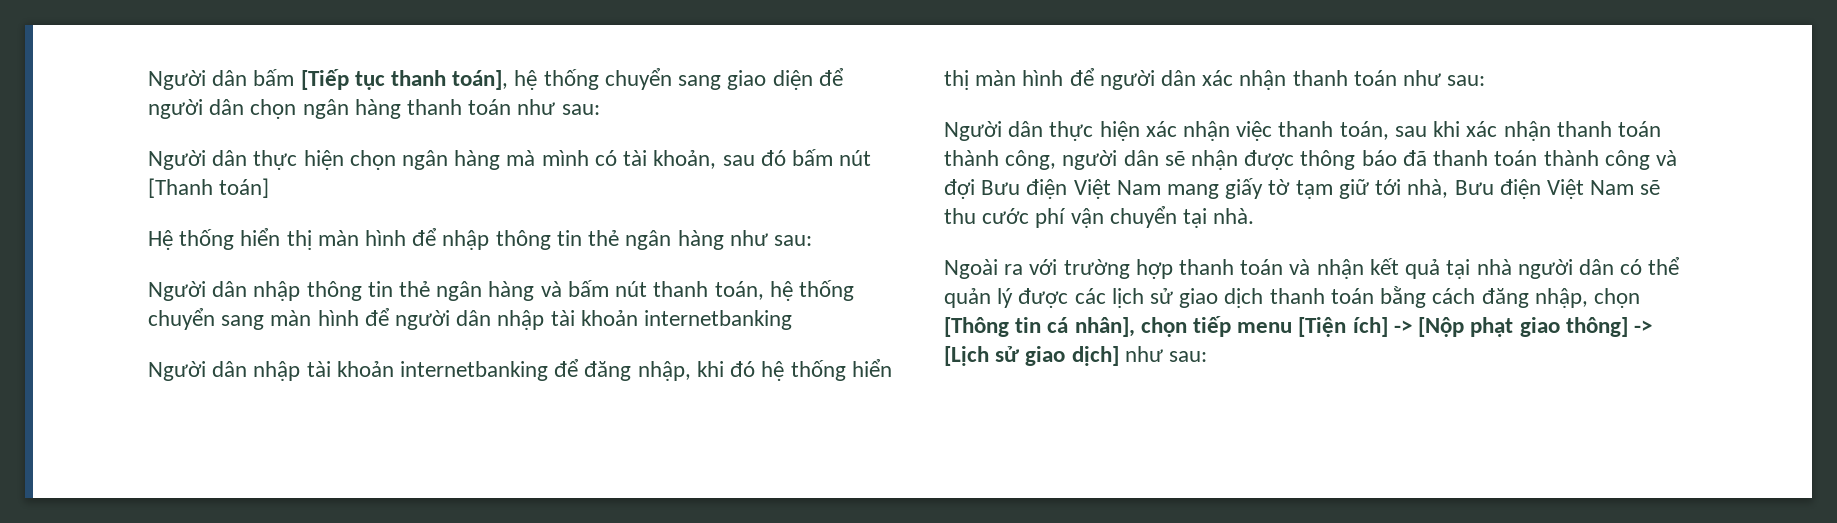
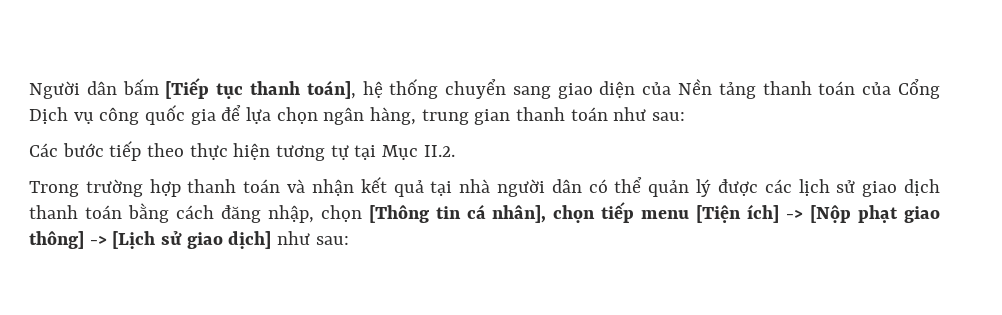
[818,68,844,86] [148,99,600,119] [148,149,872,170] [148,178,270,198] [148,228,812,250] [148,280,854,301] [148,308,793,330] [148,359,892,381] [944,68,1486,90] [944,121,1661,141] [944,150,1677,170] [944,178,1661,199] [944,206,1255,228] [944,259,1058,279] để người dân chọn ngân hàng thanh toán như sau: // Người dân thực hiện chọn ngân hàng mà mình có tài khoản, sau đó bấm nút [Thanh toán] // Hệ thống hiển thị màn hình để nhập thông tin thẻ ngân hàng như sau: // Người dân nhập thông tin thẻ ngân hàng và bấm nút thanh toán, hệ thống chuyển sang màn hình để người dân nhập tài khoản internetbanking // Người dân nhập tài khoản internetbanking để đăng nhập, khi đó hệ thống hiển thị màn hình để người dân xác nhận thanh toán như sau: // Người dân thực hiện xác nhận việc thanh toán, sau khi xác nhận thanh toán thành công, người dân sẽ nhận được thông báo đã thanh toán thành công và đợi Bưu điện Việt Nam mang giấy tờ tạm giữ tới nhà, Bưu điện Việt Nam sẽ thu cước phí vận chuyển tại nhà. // Ngoài ra với -> [642,79,940,99] [29,105,686,125] [29,141,455,161] [29,181,79,197] của Nền tảng thanh toán của Cổng Dịch vụ công quốc gia để lựa chọn ngân hàng, trung gian thanh toán như sau: // Các bước tiếp theo thực hiện tương tự tại Mục II.2. // Trong

